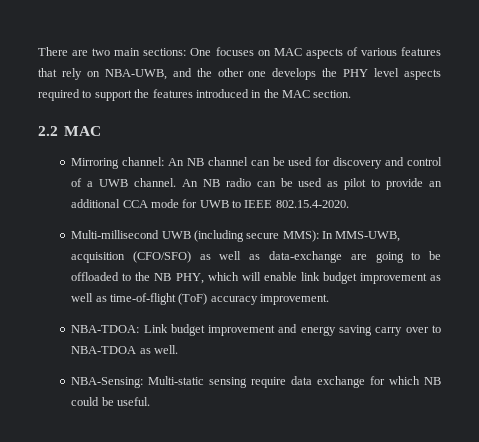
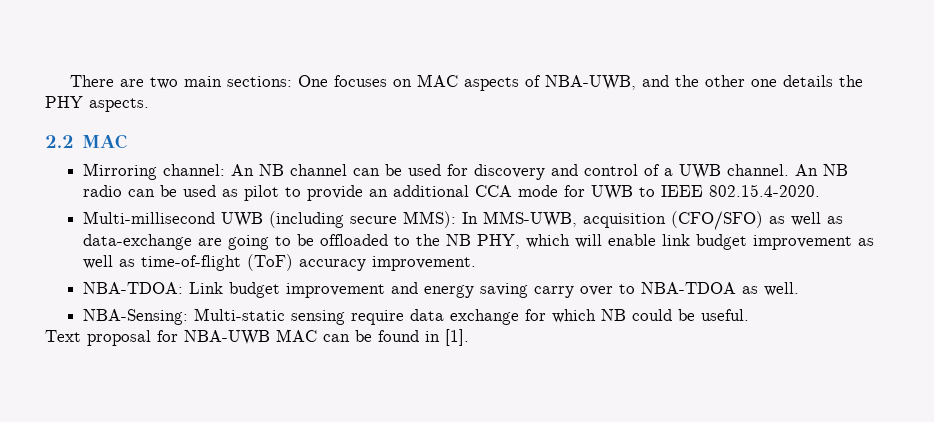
[360,47,441,56] [38,68,100,80] various features that rely on -> (541, 81) none
[272,68,317,80] develops -> [782,75,833,87] details
[374,68,441,80] [38,89,352,101] level aspects required to support the features introduced in the MAC section. -> [89,98,149,112] aspects.
(150, 401) none -> [45,329,469,346] // Text proposal for NBA-UWB MAC can be found in [1].

